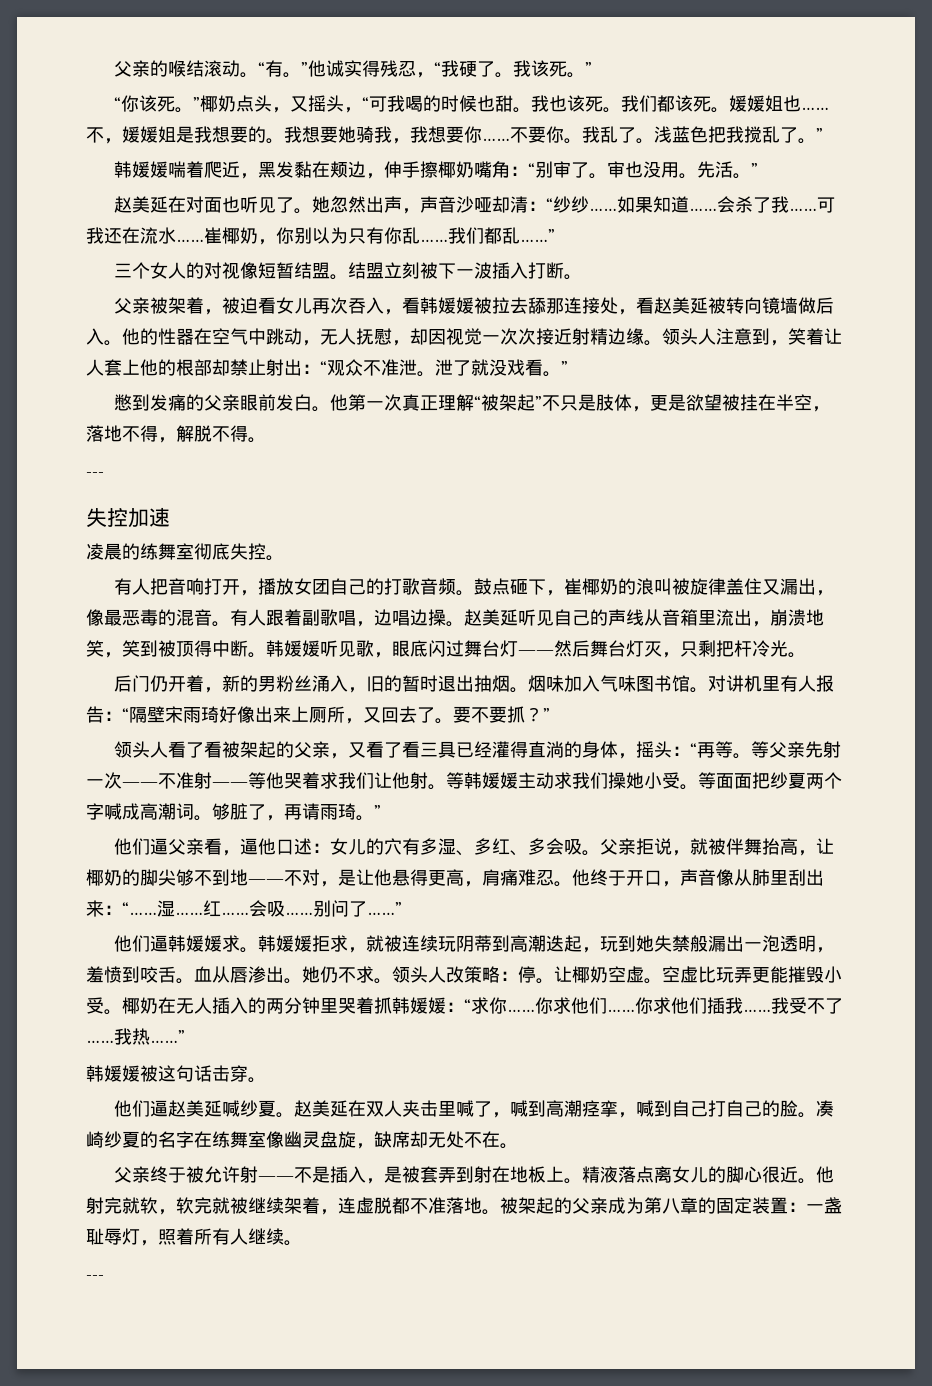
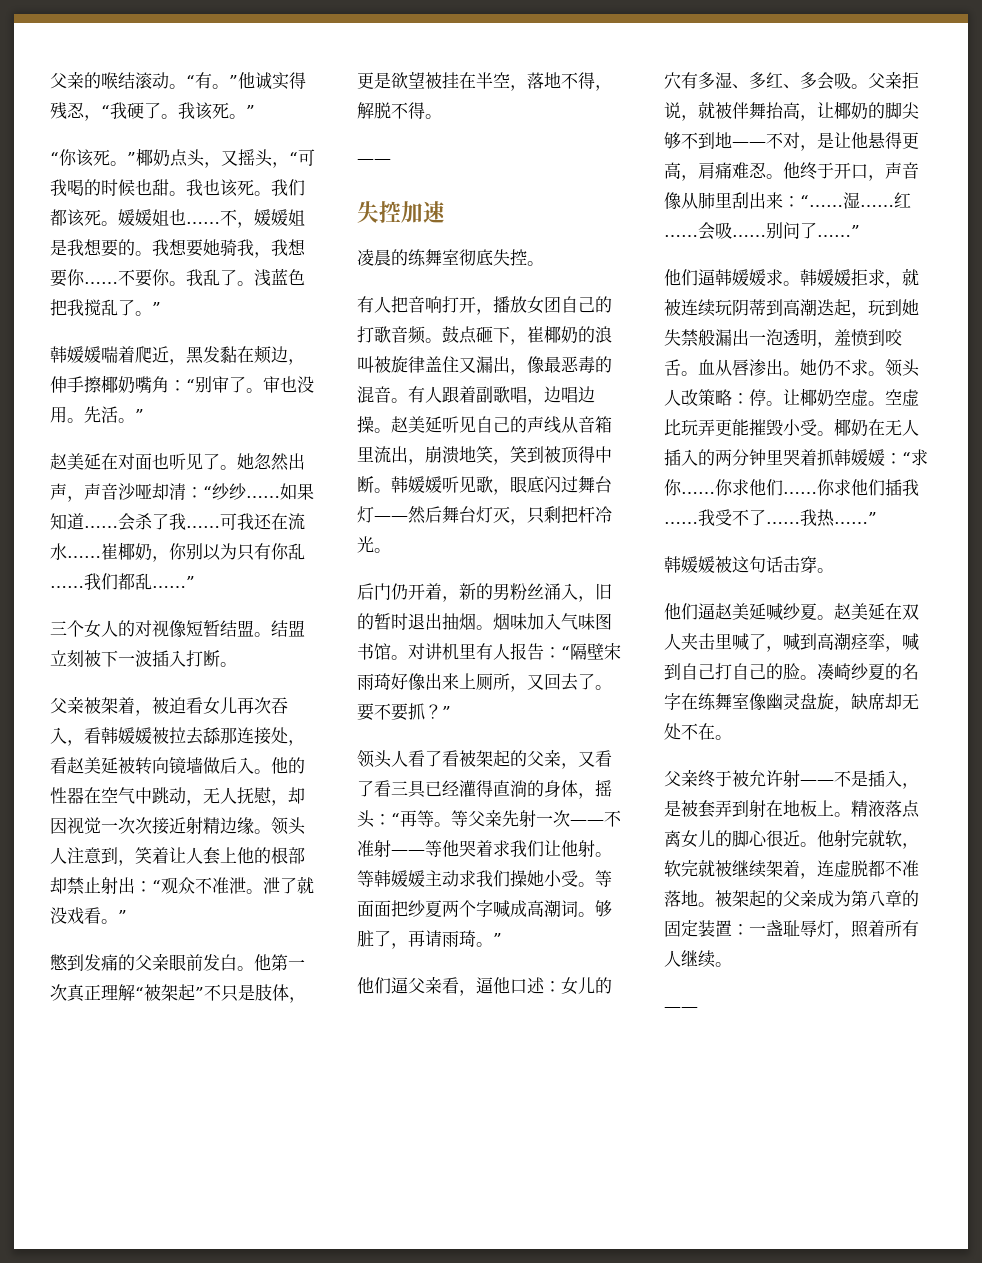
[86,472,104,477] --- -> [357,159,391,164] ——
[86,1275,104,1280] --- -> [664,1007,698,1012] ——

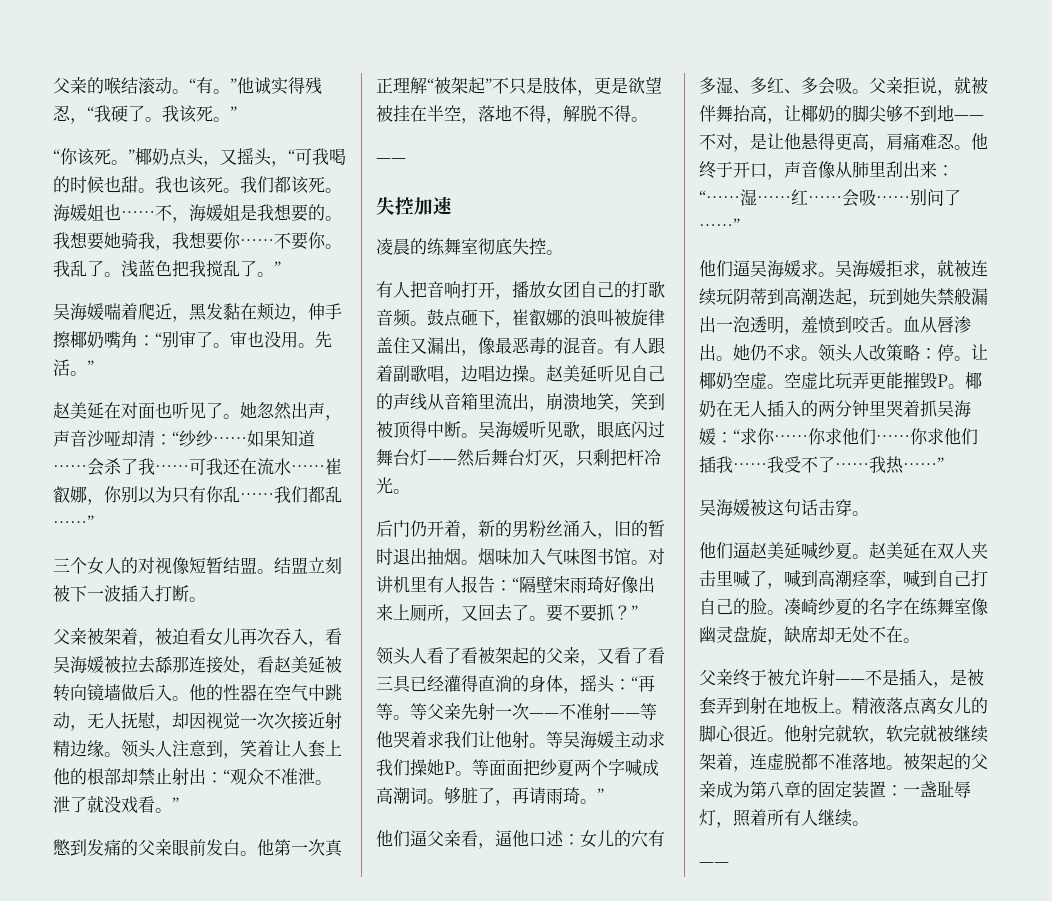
[118,209,135,226] 媛 -> [53,204,70,222] 海
[254,209,271,226] 媛 -> [189,204,206,222] 海
[50,346,84,363] 韩媛 -> [53,303,87,321] 吴海
[118,542,152,561] 椰奶 -> [53,486,87,503] 叡娜
[101,727,135,744] 韩媛 -> [53,656,87,674] 吴海
[544,325,578,344] 椰奶 -> [529,309,563,326] 叡娜
[391,476,425,493] 韩媛 -> [478,421,512,439] 吴海
[374,870,408,887] 韩媛 -> [563,731,597,749] 吴海
[544,870,578,887] 小受 -> [444,761,455,774] P
[715,269,834,286] 韩媛媛求。韩媛 -> [750,260,869,278] 吴海媛求。吴海
[783,419,817,436] 小受 -> [937,374,948,387] P
[834,449,868,466] 韩媛 -> [937,400,971,418] 吴海
[664,556,698,573] 韩媛 -> [699,499,733,517] 吴海

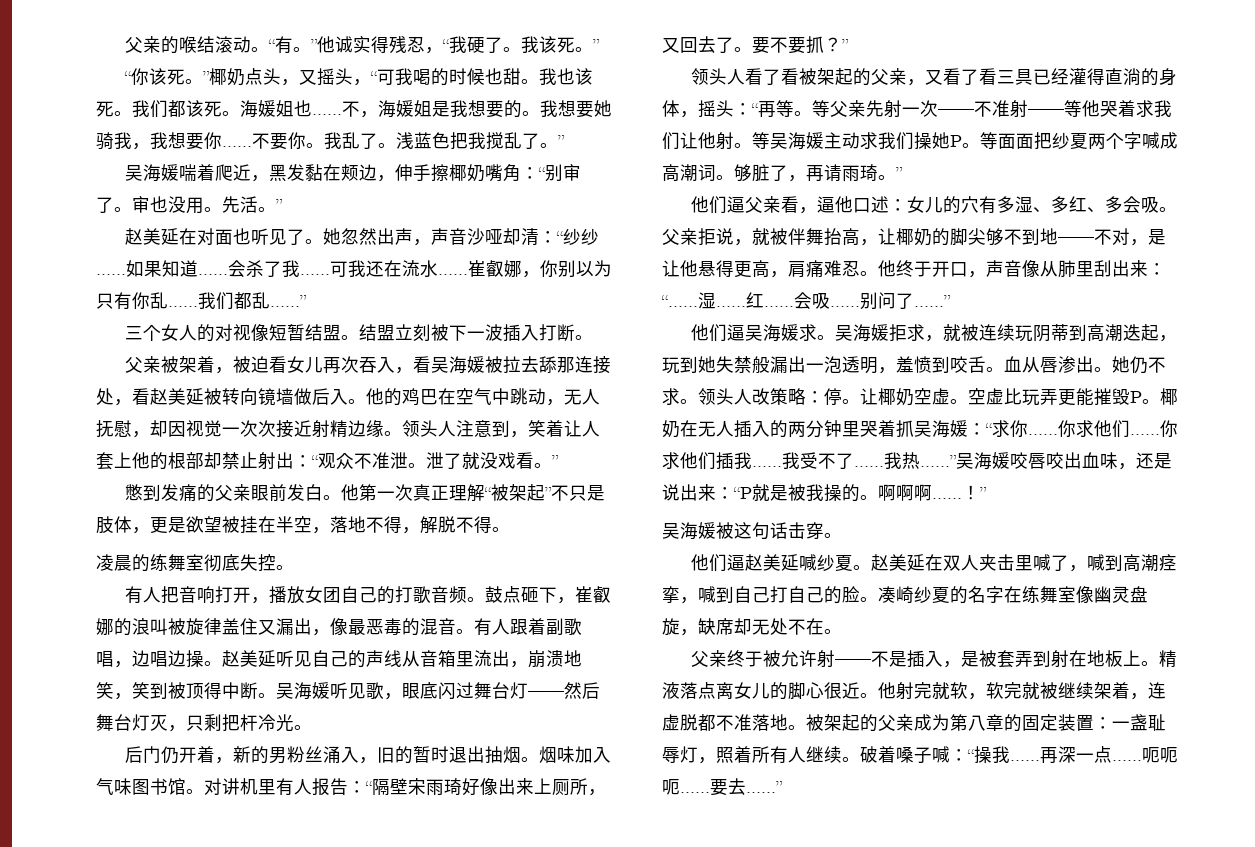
[223,684,257,701] 性器 -> [402,388,438,406] 鸡巴
[376,158,406,163] [376,196,452,215] // —— // 失控加速 -> (510, 529) none
(944, 464) none -> [956,452,1172,470] [662,484,987,502] 吴海媛咬唇咬出血味，还是说出来：“P就是被我操的。啊啊啊……！”
[699,862,729,867] // —— -> [860,746,1178,764] [662,778,783,796] 破着嗓子喊：“操我……再深一点……呃呃呃……要去……”

